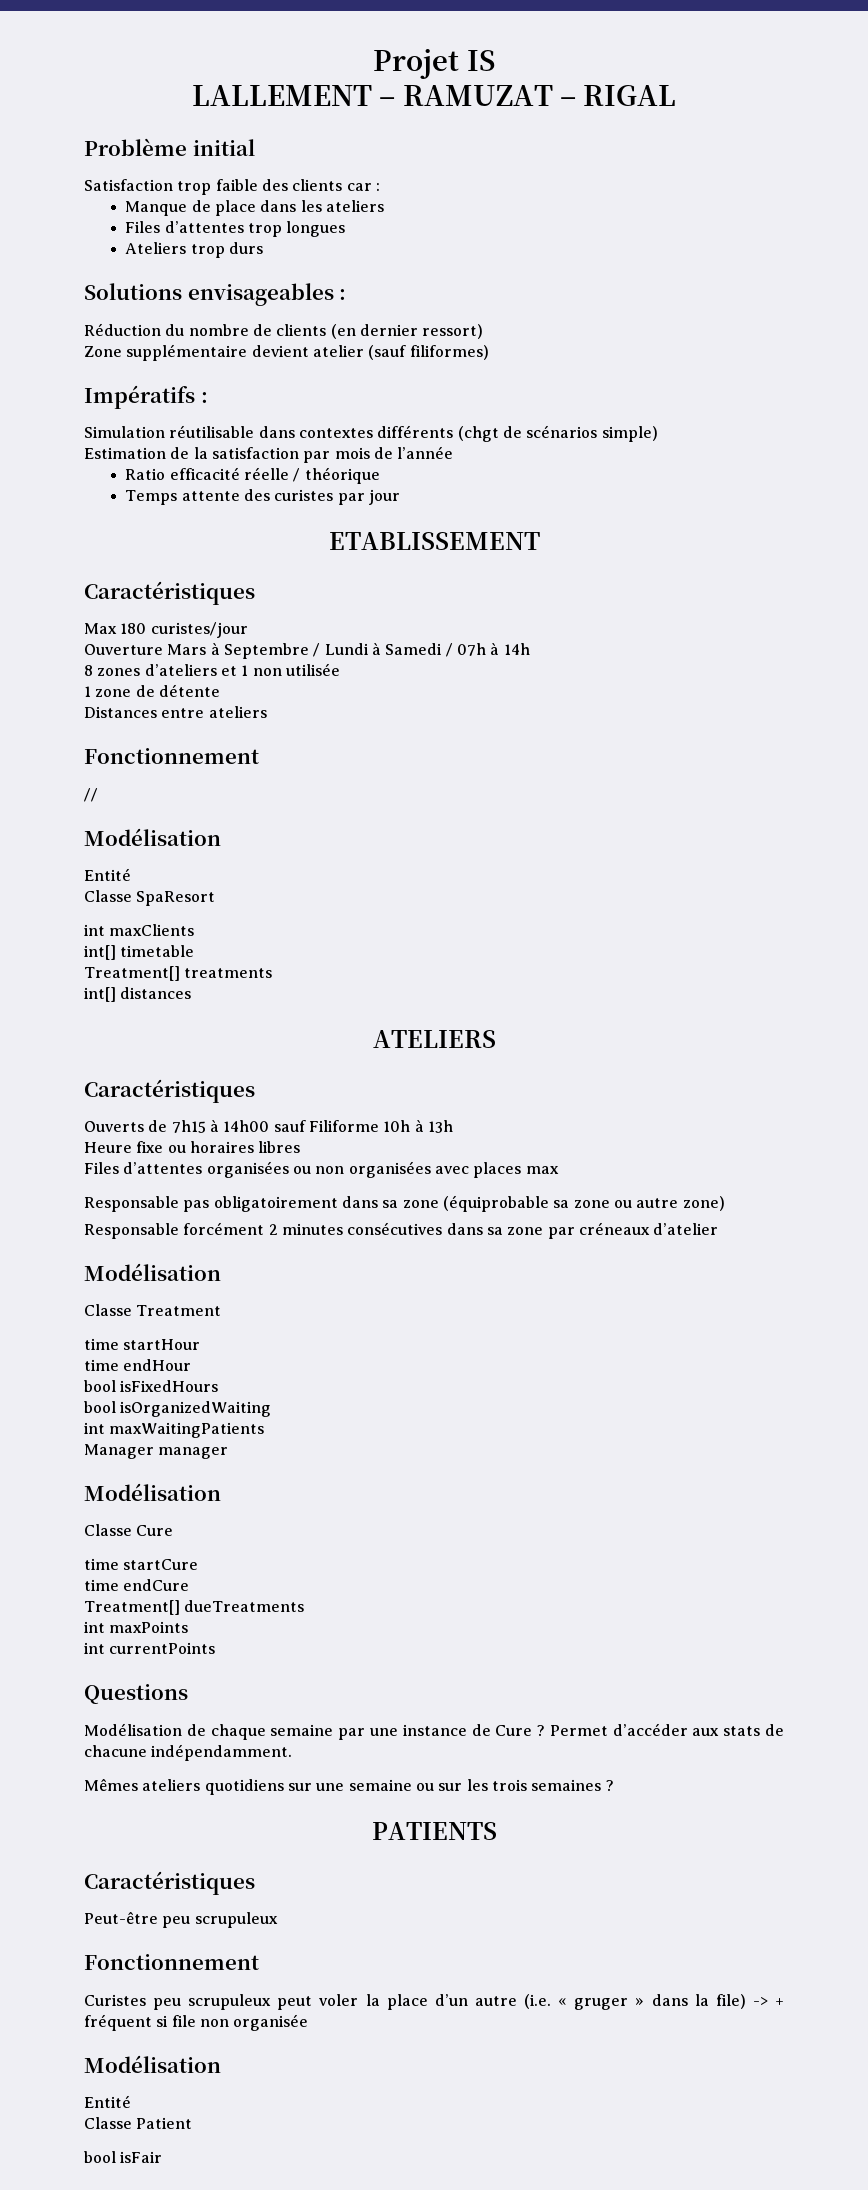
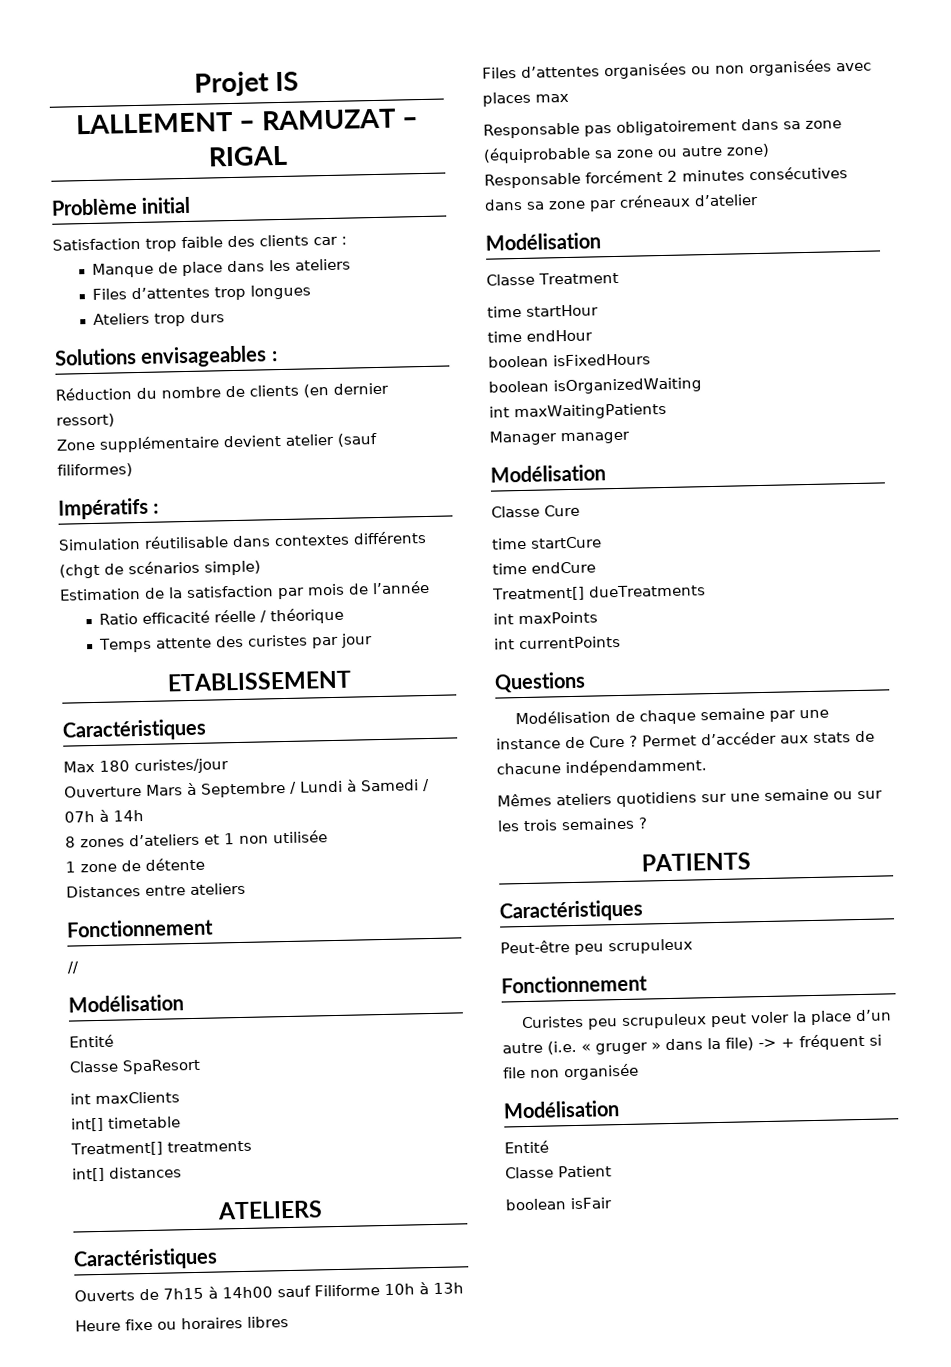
[84,1380,116,1392] bool -> [488,355,549,368] boolean
[84,1401,116,1413] bool -> [488,380,549,393] boolean
[84,2151,116,2163] bool -> [505,1198,567,1211] boolean

